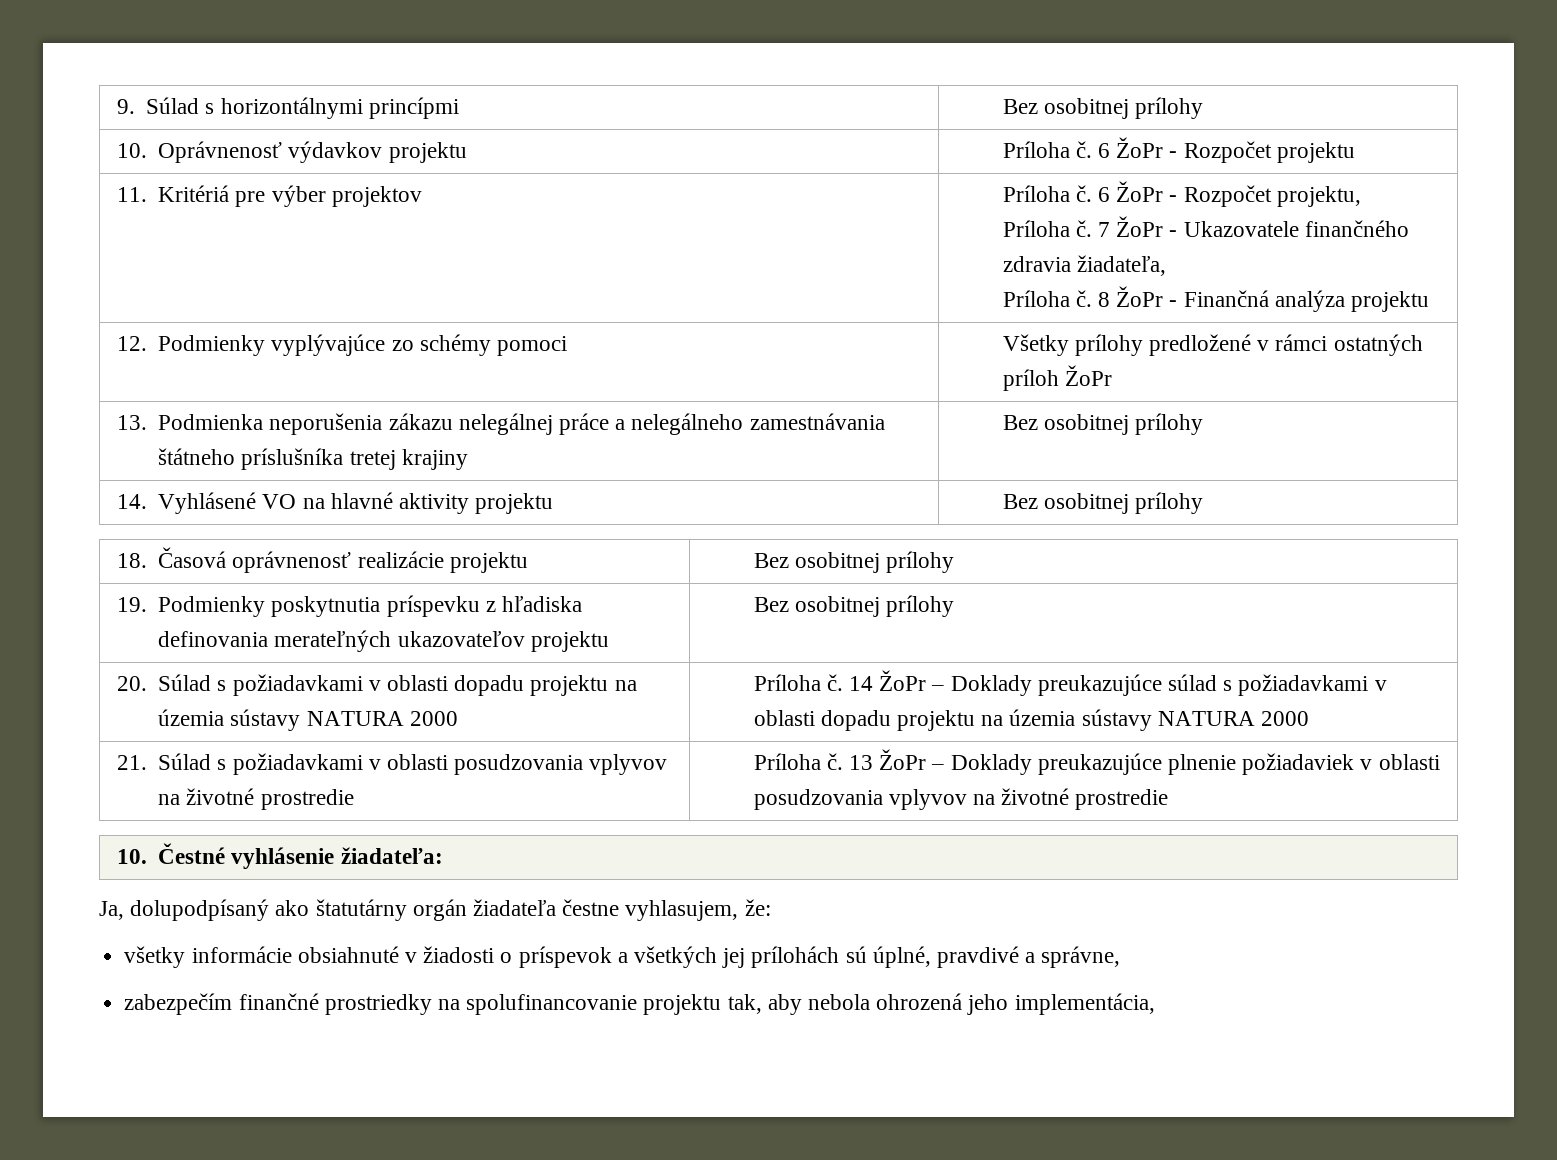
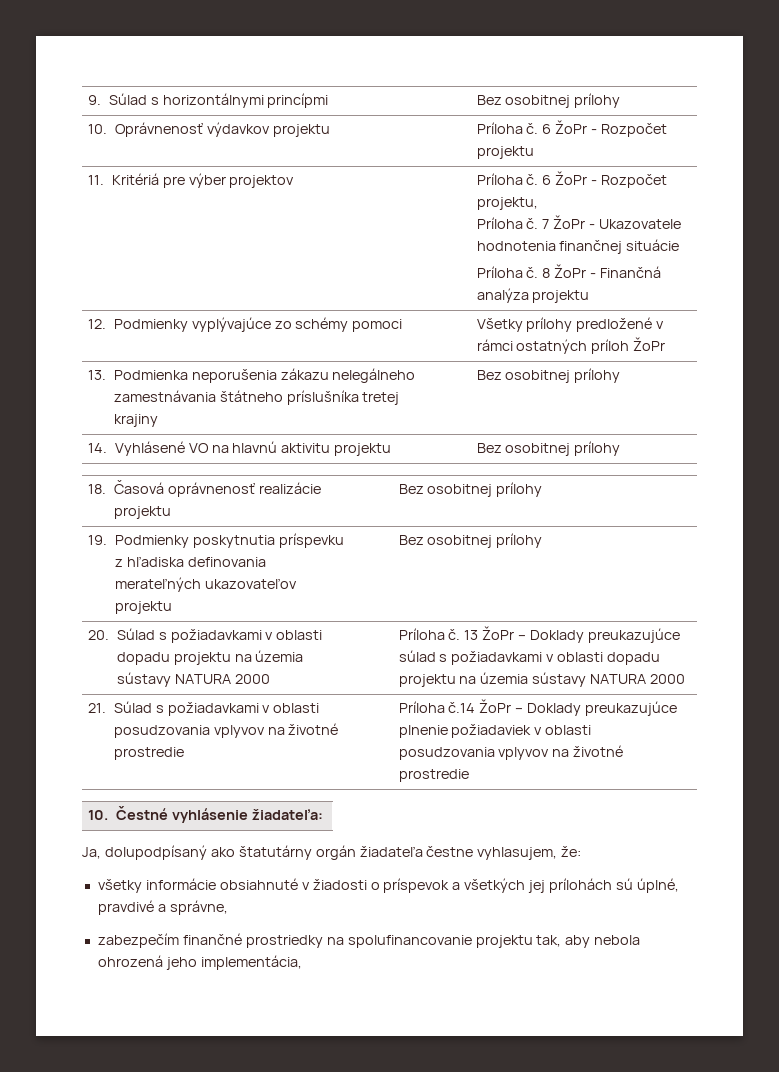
[1304,220,1409,237] [1002,255,1166,276] finančného zdravia žiadateľa, -> [476,239,680,254] hodnotenia finančnej situácie
[458,413,626,435] nelegálnej práce a -> (329, 374) none
[330,492,469,514] hlavné aktivity -> [232,441,331,453] hlavnú aktivitu
[848,676,873,691] 14 -> [464,630,479,640] 13
[826,753,873,770] č. 13 -> [448,702,476,713] č.14

